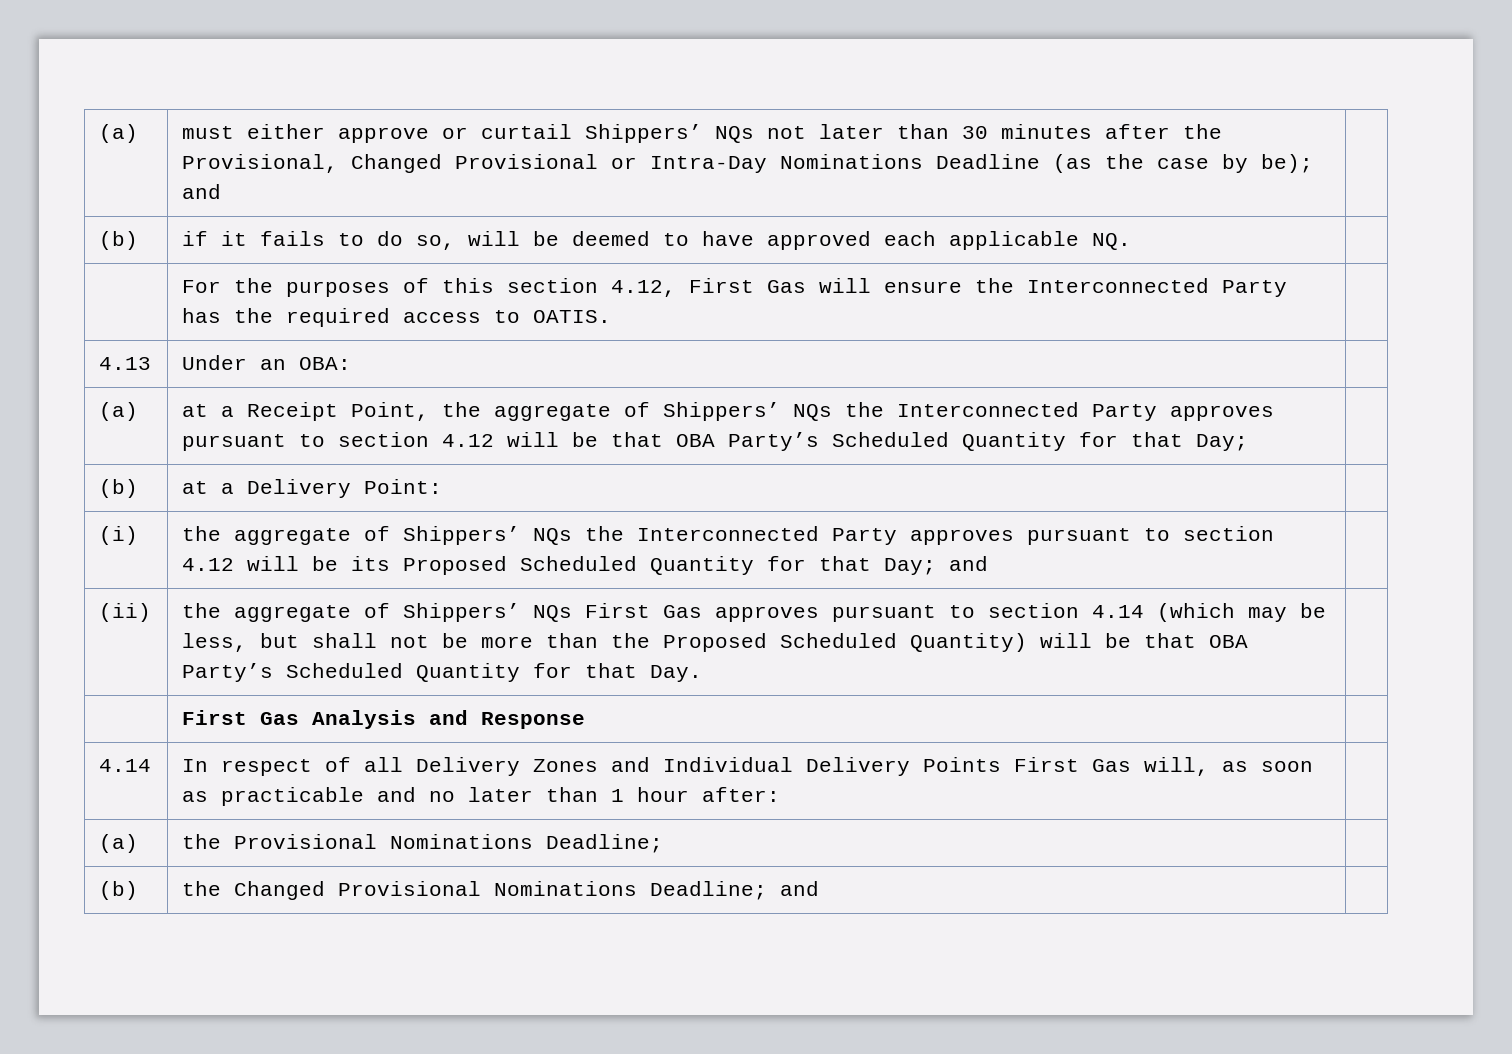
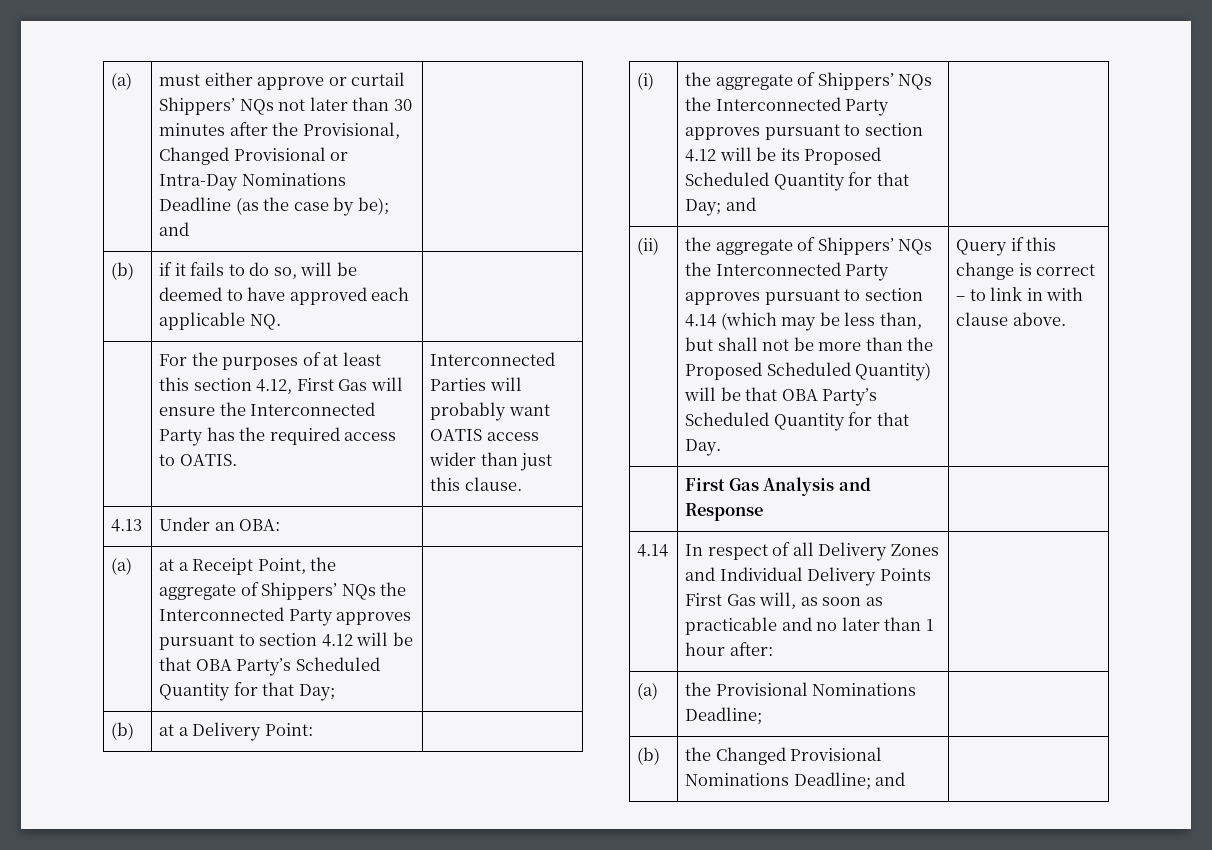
(430, 285) none -> [323,352,381,366] at least
(612, 316) none -> [430,352,556,366] [430,377,522,391] [430,402,550,421] [430,429,539,441] [429,452,553,471] [430,477,522,491] Interconnected Parties will probably want OATIS access wider than just this clause.
[585,603,703,618] First Gas -> [685,262,890,281] the Interconnected Party
[182,633,248,652] less, -> [844,312,922,329] less than,
(703, 673) none -> [956,237,1057,256] [956,262,1096,280] [956,287,1084,301] [956,312,1066,326] Query if this change is correct – to link in with clause above.

